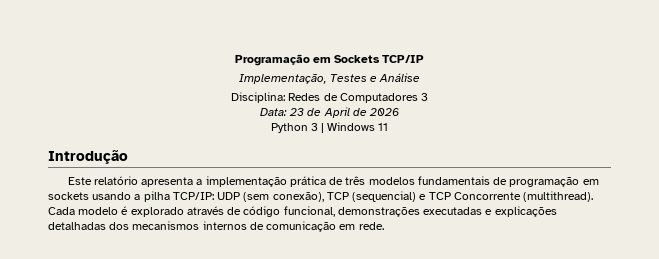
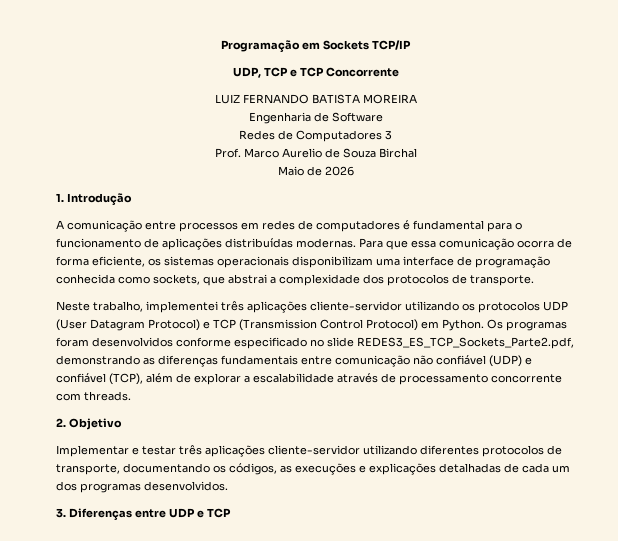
[238,73,421,84] [231,92,428,103] [259,107,400,118] [270,122,389,133] [48,150,128,164] [67,176,599,187] [48,191,594,202] [48,206,557,217] [48,221,384,232] Implementação, Testes e Análise // Disciplina: Redes de Computadores 3 // Data: 23 de April de 2026 // Python 3 | Windows 11 // Introdução // Este relatório apresenta a implementação prática de três modelos fundamentais de programação em sockets usando a pilha TCP/IP: UDP (sem conexão), TCP (sequencial) e TCP Concorrente (multithread). Cada modelo é explorado através de código funcional, demonstrações executadas e explicações detalhadas dos mecanismos internos de comunicação em rede. -> [232,67,399,78] [214,94,417,104] [248,112,383,124] [239,130,392,142] [214,148,417,158] [277,166,354,176] [56,193,132,205] [56,220,522,232] [56,238,572,250] [56,256,550,268] [56,274,534,286] [56,301,568,313] [56,319,567,331] [56,337,574,349] [56,355,532,367] [56,373,562,385] [56,391,131,401] [56,418,122,430] [56,445,562,457] [56,463,570,475] [56,481,228,493] [56,508,231,520] UDP, TCP e TCP Concorrente // LUIZ FERNANDO BATISTA MOREIRA // Engenharia de Software // Redes de Computadores 3 // Prof. Marco Aurelio de Souza Birchal // Maio de 2026 // 1. Introdução // A comunicação entre processos em redes de computadores é fundamental para o funcionamento de aplicações distribuídas modernas. Para que essa comunicação ocorra de forma eficiente, os sistemas operacionais disponibilizam uma interface de programação conhecida como sockets, que abstrai a complexidade dos protocolos de transporte. // Neste trabalho, implementei três aplicações cliente-servidor utilizando os protocolos UDP (User Datagram Protocol) e TCP (Transmission Control Protocol) em Python. Os programas foram desenvolvidos conforme especificado no slide REDES3_ES_TCP_Sockets_Parte2.pdf, demonstrando as diferenças fundamentais entre comunicação não confiável (UDP) e confiável (TCP), além de explorar a escalabilidade através de processamento concorrente com threads. // 2. Objetivo // Implementar e testar três aplicações cliente-servidor utilizando diferentes protocolos de transporte, documentando os códigos, as execuções e explicações detalhadas de cada um dos programas desenvolvidos. // 3. Diferenças entre UDP e TCP

